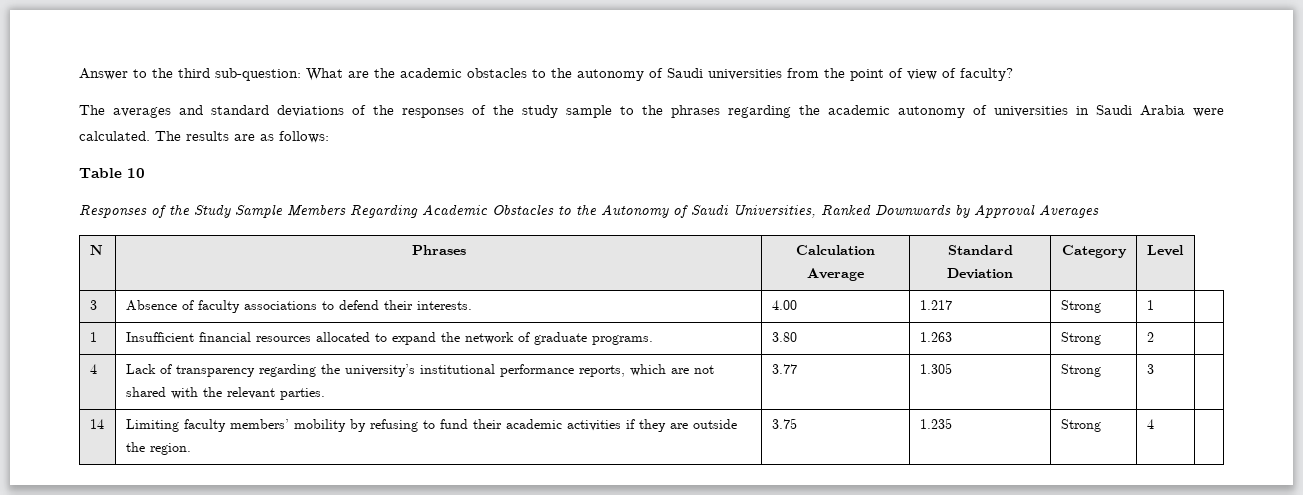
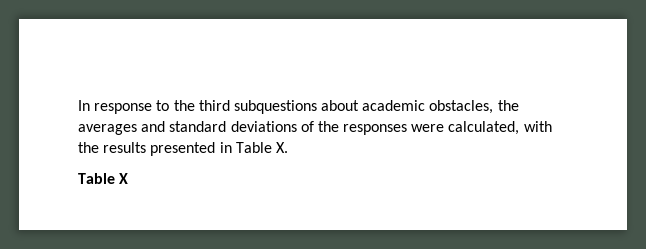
[79,68,128,80] Answer -> [78,100,153,114] In response
[215,68,1013,81] [79,105,105,115] sub-question: What are the academic obstacles to the autonomy of Saudi universities from the point of view of faculty? // The -> [233,100,519,114] subquestions about academic obstacles, the
[472,105,1224,118] [79,131,329,143] [79,168,145,178] [79,204,1099,218] [89,245,103,255] [411,245,466,255] [796,245,875,255] [807,268,864,281] [947,245,1013,255] [947,268,1013,279] [1061,245,1127,258] [1146,245,1184,256] [89,300,97,310] [125,300,472,313] [771,300,797,310] [919,300,952,310] [1060,300,1101,313] [1146,300,1154,310] [89,332,97,342] [125,332,653,345] [771,332,797,342] [919,332,952,342] [1060,332,1101,345] [1146,332,1154,342] [89,364,97,374] [125,364,714,377] [125,387,325,400] [771,364,797,374] [919,363,952,374] [1060,364,1101,377] [1146,364,1154,374] [89,419,104,429] [125,419,737,432] [125,442,191,455] [771,418,797,429] [919,418,952,429] [1060,419,1101,432] [1146,419,1154,429] of the study sample to the phrases regarding the academic autonomy of universities in Saudi Arabia were calculated. The results are as follows: // Table 10 // Responses of the Study Sample Members Regarding Academic Obstacles to the Autonomy of Saudi Universities, Ranked Downwards by Approval Averages // N | Phrases | Calculation Average | Standard Deviation | Category | Level // 3 | Absence of faculty associations to defend their interests. | 4.00 | 1.217 | Strong | 1 | // 1 | Insufficient financial resources allocated to expand the network of graduate programs. | 3.80 | 1.263 | Strong | 2 | // 4 | Lack of transparency regarding the university’s institutional performance reports, which are not shared with the relevant parties. | 3.77 | 1.305 | Strong | 3 | // 14 | Limiting faculty members’ mobility by refusing to fund their academic activities if they are outside the region. | 3.75 | 1.235 | Strong | 4 | -> [411,121,552,135] [78,142,288,156] [78,173,129,184] were calculated, with the results presented in Table X. // Table X

